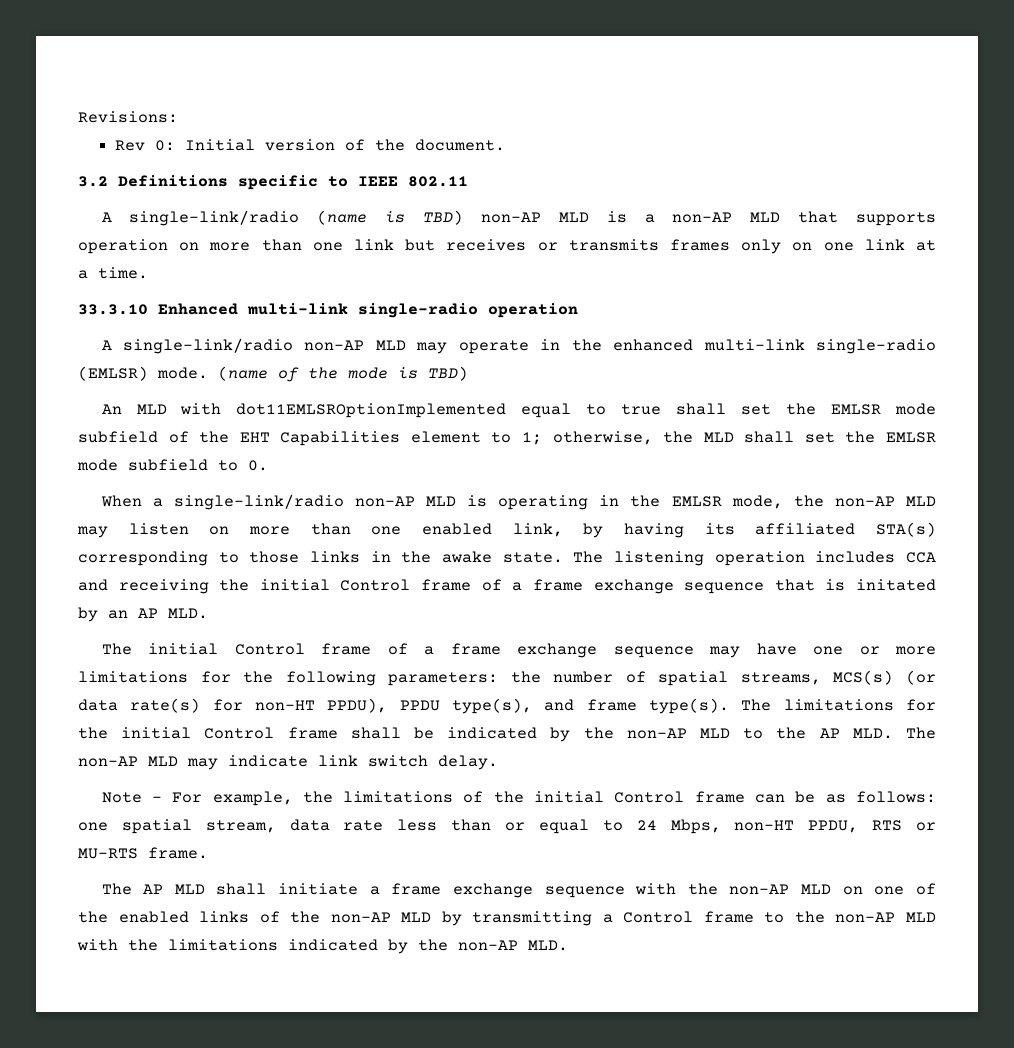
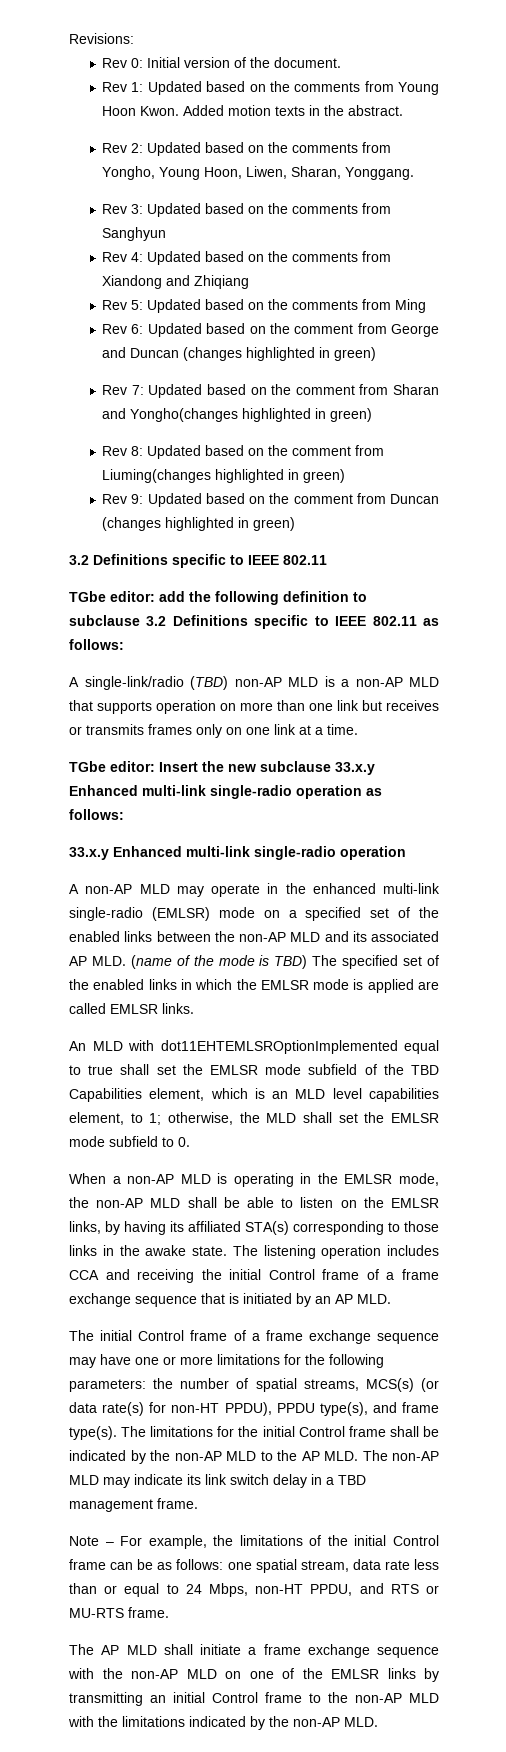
[78,175,468,190] [101,210,464,226] // 3.2 Definitions specific to IEEE 802.11 // A single-link/radio (name is TBD) -> [102,81,440,95] [102,105,404,116] [102,142,392,156] [102,166,415,180] [102,203,392,217] [102,227,167,241] [102,251,392,265] [102,275,250,289] [102,299,427,313] [102,323,440,337] [102,347,377,361] [102,384,440,398] [102,408,373,422] [102,445,385,459] [102,469,346,483] [102,493,440,507] [102,517,296,531] [69,554,327,568] [69,591,367,605] [69,615,439,629] [69,639,124,650] [69,676,228,690] // Rev 1: Updated based on the comments from Young Hoon Kwon. Added motion texts in the abstract. // Rev 2: Updated based on the comments from Yongho, Young Hoon, Liwen, Sharan, Yonggang. // Rev 3: Updated based on the comments from Sanghyun // Rev 4: Updated based on the comments from Xiandong and Zhiqiang // Rev 5: Updated based on the comments from Ming // Rev 6: Updated based on the comment from George and Duncan (changes highlighted in green) // Rev 7: Updated based on the comment from Sharan and Yongho(changes highlighted in green) // Rev 8: Updated based on the comment from Liuming(changes highlighted in green) // Rev 9: Updated based on the comment from Duncan (changes highlighted in green) // 3.2 Definitions specific to IEEE 802.11 // TGbe editor: add the following definition to subclause 3.2 Definitions specific to IEEE 802.11 as follows: // A single-link/radio (TBD)
[78,304,148,315] 33.3.10 -> [69,761,375,775] [69,785,382,799] [69,809,124,820] [69,847,109,860] TGbe editor: Insert the new subclause 33.x.y Enhanced multi-link single-radio operation as follows: // 33.x.y
[123,338,294,354] single-link/radio -> (79, 889) none
[157,367,208,379] mode. -> [218,907,439,921] [69,931,439,942] [69,956,126,966] mode on a specified set of the enabled links between the non-AP MLD and its associated AP MLD.
(468, 373) none -> [312,955,440,969] [69,979,440,993] [69,1003,194,1014] The specified set of the enabled links in which the EMLSR mode is applied are called EMLSR links.
[236,403,507,418] dot11EMLSROptionImplemented -> [160,1040,398,1054] dot11EHTEMLSROptionImplemented
[239,431,481,446] EHT Capabilities element -> [410,1065,439,1075] [69,1088,439,1102] [69,1112,124,1125] TBD Capabilities element, which is an MLD level capabilities element,
[173,494,344,510] single-link/radio -> (121, 1180) none
[77,523,563,538] may listen on more than one enabled link, -> [187,1197,439,1208] [69,1221,101,1234] shall be able to listen on the EMLSR links,
[856,579,937,591] initated -> [243,1293,292,1304] initiated
(308, 761) none -> [187,1474,201,1485] its
[438,755,498,770] delay. -> [273,1474,366,1488] [69,1498,198,1512] delay in a TBD management frame.
(859, 826) none -> [359,1583,384,1594] and
[118,911,613,926] enabled links of the non-AP MLD by transmitting a -> [331,1668,439,1682] [69,1692,205,1706] EMLSR links by transmitting an initial

